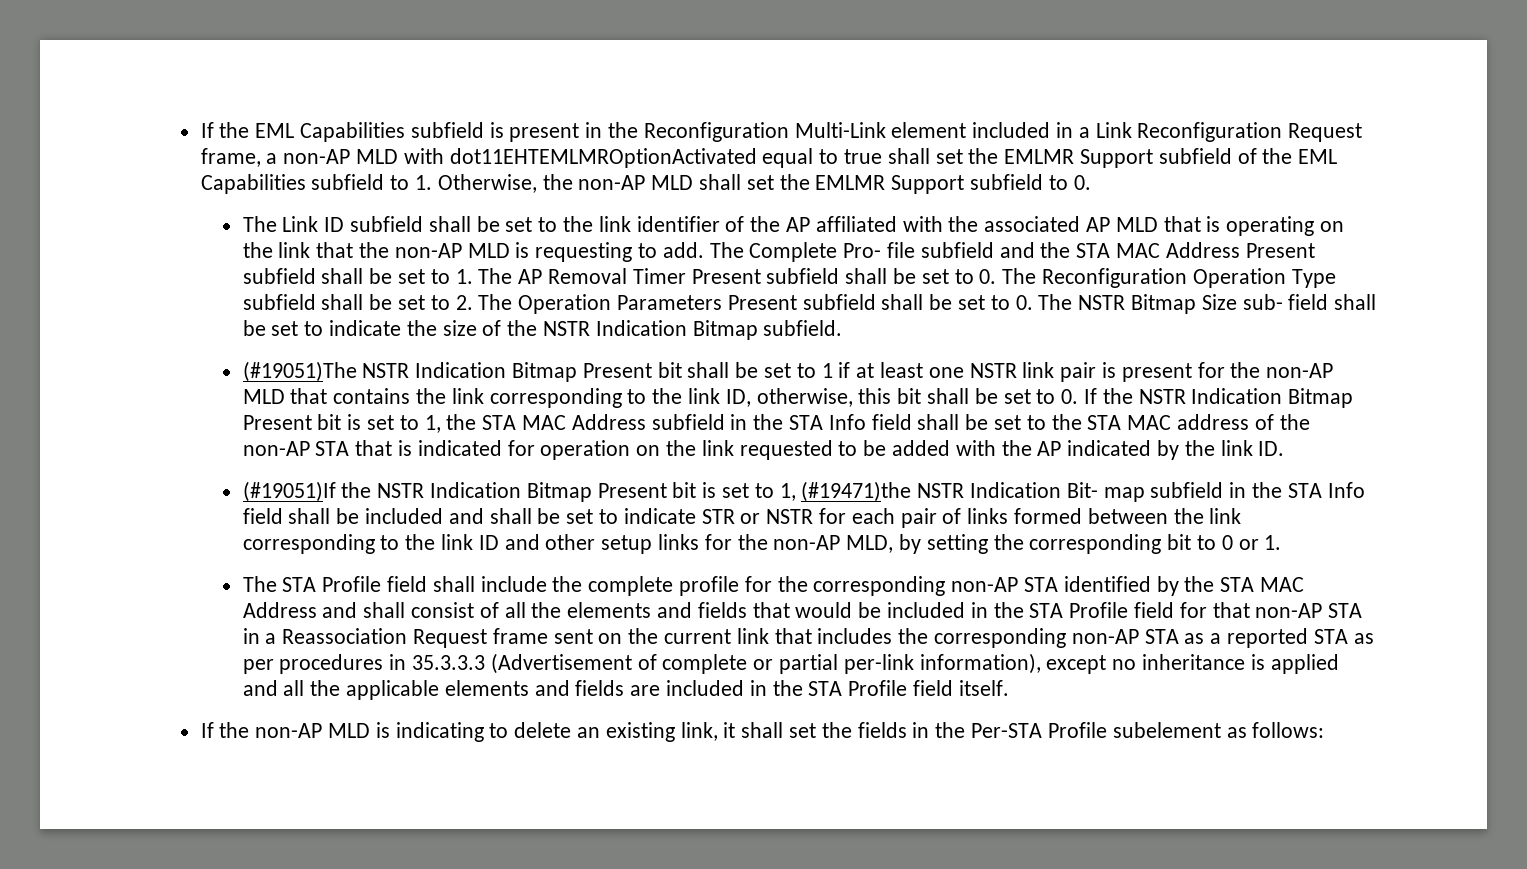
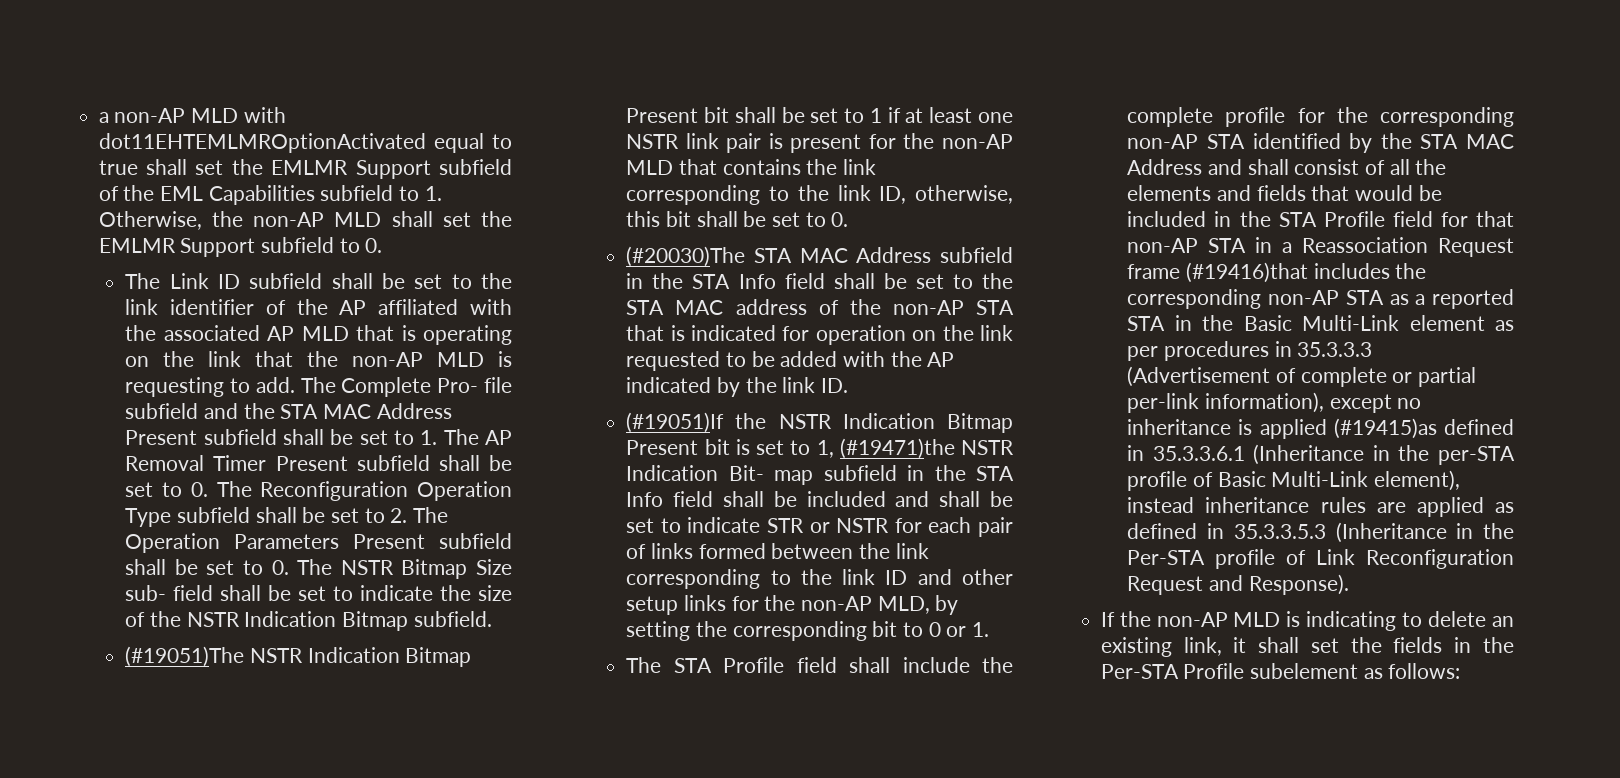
[200,122,1363,142] [200,148,261,167] If the EML Capabilities subfield is present in the Reconfiguration Multi-Link element included in a Link Reconfiguration Request frame, -> (98, 117) none
[1084,388,1354,408] [242,414,477,433] If the NSTR Indication Bitmap Present bit is set to 1, the -> [626,246,746,267] // (#20030)The
[553,628,812,644] sent on the current link that -> [1185,262,1308,283] (#19416)that
(1348, 636) none -> [1174,315,1485,331] in the Basic Multi-Link element
[242,680,1009,700] and all the applicable elements and fields are included in the STA Profile field itself. -> [1333,418,1514,439] [1127,444,1515,465] [1127,470,1460,491] [1127,497,1514,517] [1127,522,1514,543] [1127,549,1514,569] [1127,574,1349,595] (#19415)as defined in 35.3.3.6.1 (Inheritance in the per-STA profile of Basic Multi-Link element), instead inheritance rules are applied as defined in 35.3.3.5.3 (Inheritance in the Per-STA profile of Link Reconfiguration Request and Response).

